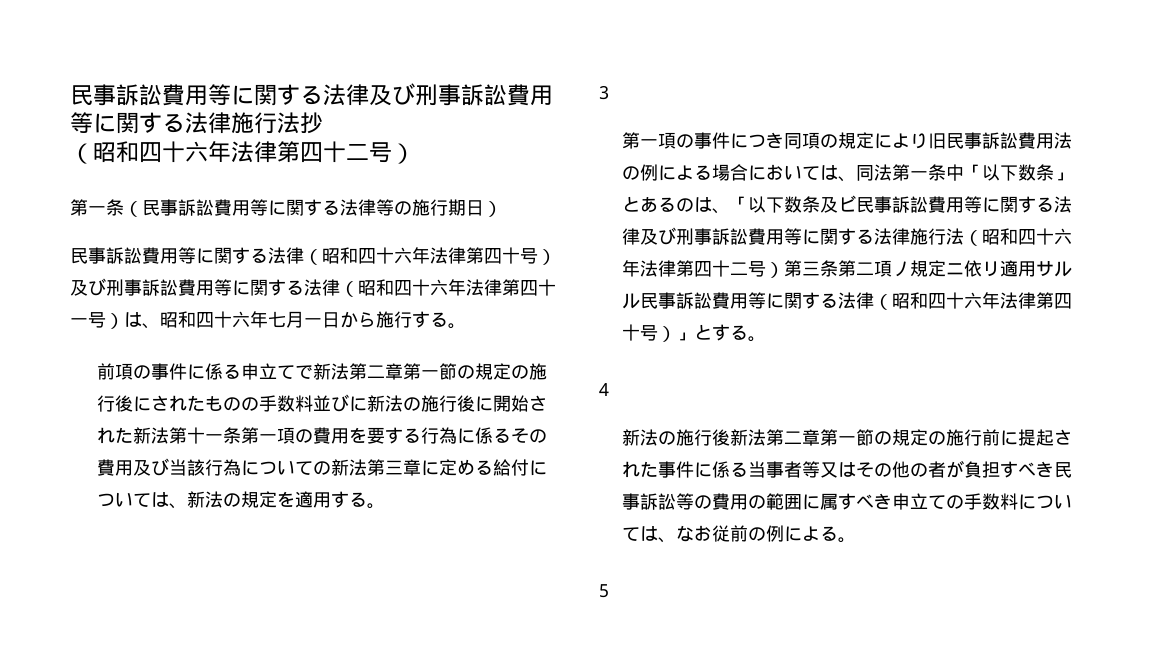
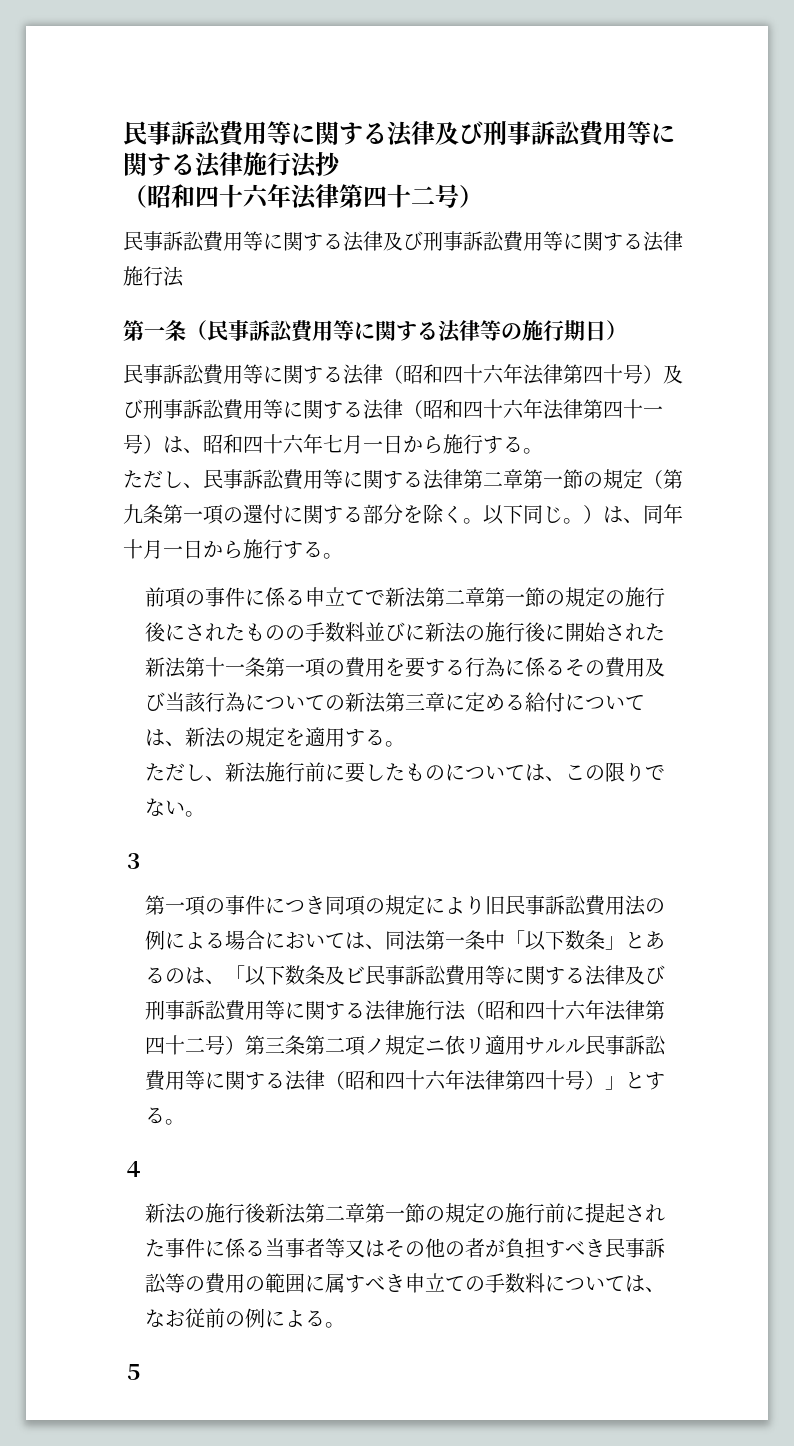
(415, 153) none -> [123,231,683,252] [123,266,184,287] // 民事訴訟費用等に関する法律及び刑事訴訟費用等に関する法律施行法
(466, 326) none -> [123,469,683,490] [123,504,683,525] [123,539,343,559] // ただし、民事訴訟費用等に関する法律第二章第一節の規定（第九条第一項の還付に関する部分を除く。以下同じ。）は、同年十月一日から施行する。
(386, 506) none -> [145,762,666,783] [145,798,206,817] // ただし、新法施行前に要したものについては、この限りでない。

